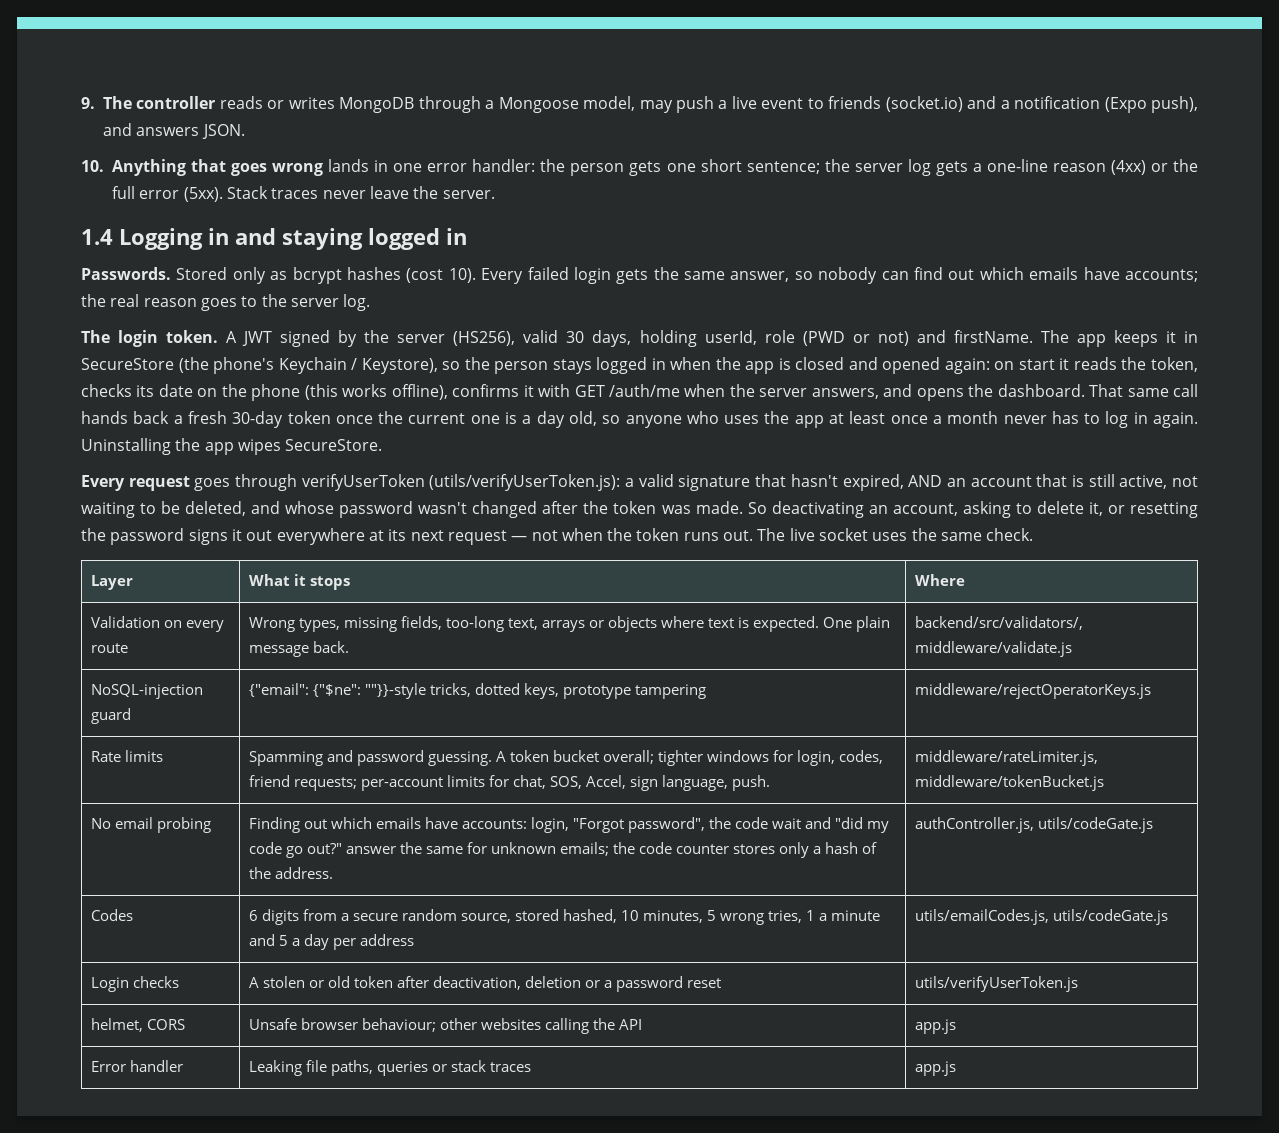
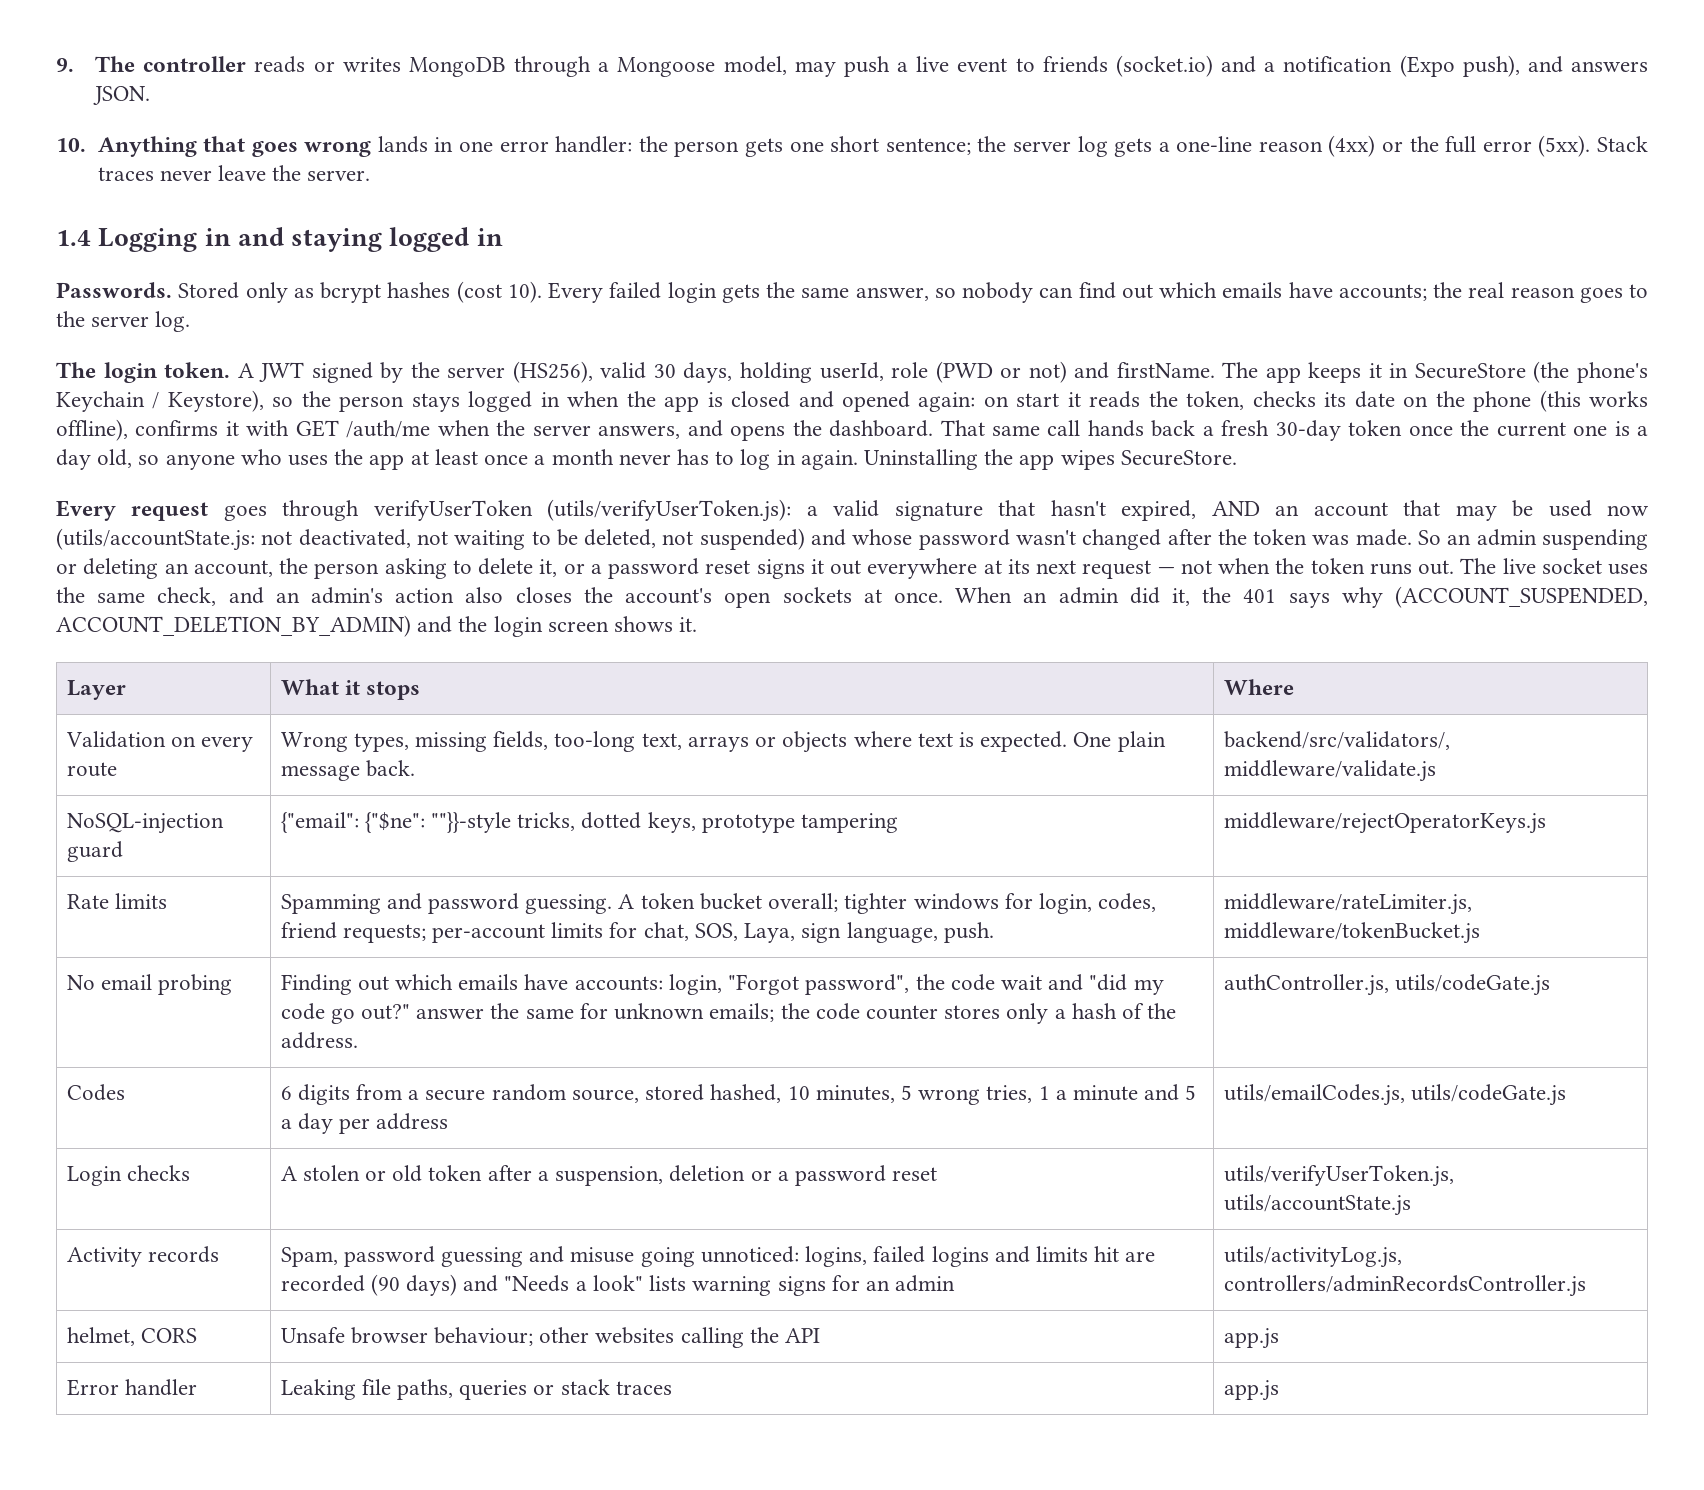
[1071,474,1168,489] is still active, -> [1455,500,1649,521] [56,528,411,551] may be used now (utils/accountState.js: not deactivated,
(247, 508) none -> [662,528,805,550] not suspended)
[771,501,958,518] deactivating an account, -> [1447,529,1649,550] [56,558,380,579] an admin suspending or deleting an account, the person
[1130,502,1199,518] [81,528,185,545] resetting the password -> [590,558,751,579] a password reset
[986,528,1034,541] check. -> [157,586,1648,608] [56,615,698,637] check, and an admin's action also closes the account's open sockets at once. When an admin did it, the 401 says why (ACCOUNT_SUSPENDED, ACCOUNT_DELETION_BY_ADMIN) and the login screen shows it.
[586,775,627,789] Accel, -> [744,923,796,943] Laya,
[433,976,522,990] deactivation, -> [537,1166,664,1186] a suspension,
[915,976,1079,992] utils/verifyUserToken.js -> [1223,1165,1454,1187] [1223,1194,1411,1216] [66,1246,219,1267] [280,1246,1156,1267] [280,1274,956,1296] [1223,1246,1402,1268] [1223,1275,1586,1297] utils/verifyUserToken.js, utils/accountState.js // Activity records | Spam, password guessing and misuse going unnoticed: logins, failed logins and limits hit are recorded (90 days) and "Needs a look" lists warning signs for an admin | utils/activityLog.js, controllers/adminRecordsController.js

